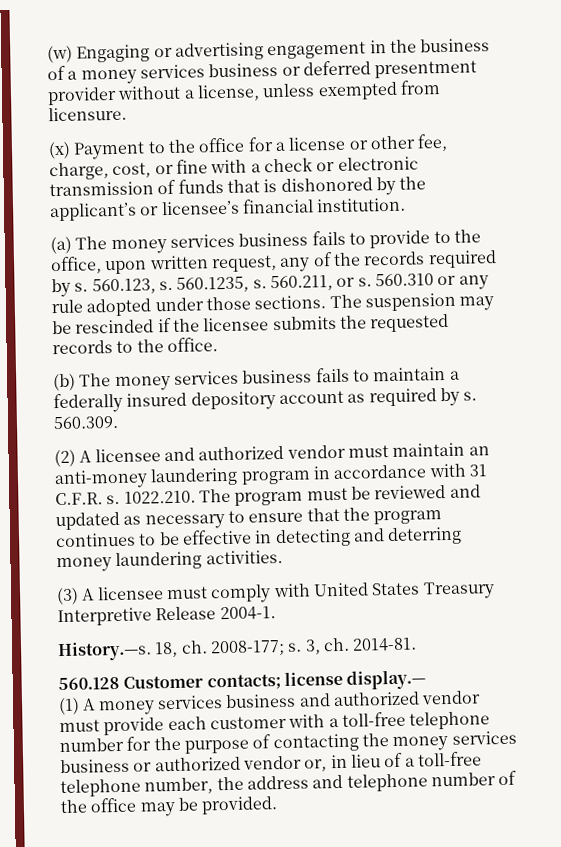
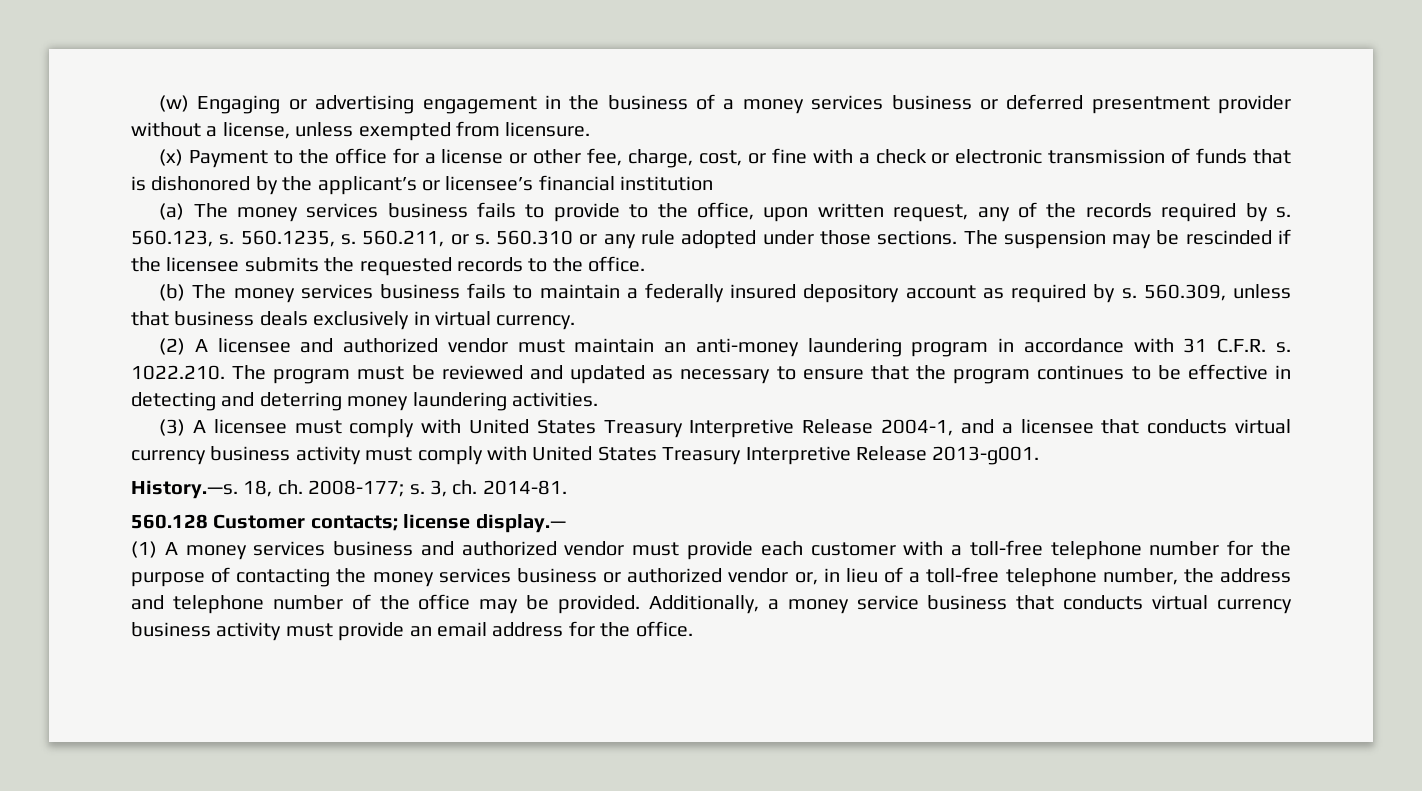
[316,197,407,213] institution. -> [620,176,714,191] institution
[53,415,119,430] 560.309. -> [1143,284,1291,301] [131,311,576,330] 560.309, unless that business deals exclusively in virtual currency.
[219,606,276,621] 2004-1. -> [881,419,1292,436] [131,446,1040,465] 2004-1, and a licensee that conducts virtual currency business activity must comply with United States Treasury Interpretive Release 2013-g001.
(279, 805) none -> [648,595,1292,614] [131,621,693,641] Additionally, a money service business that conducts virtual currency business activity must provide an email address for the office.

